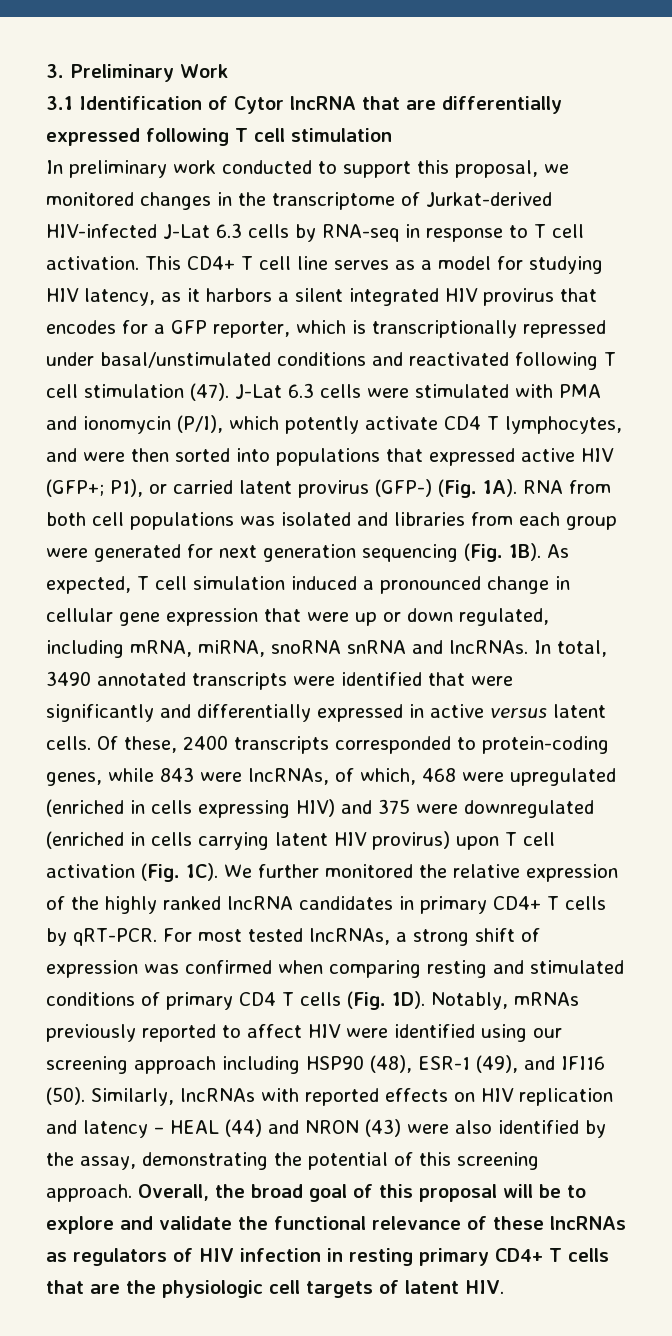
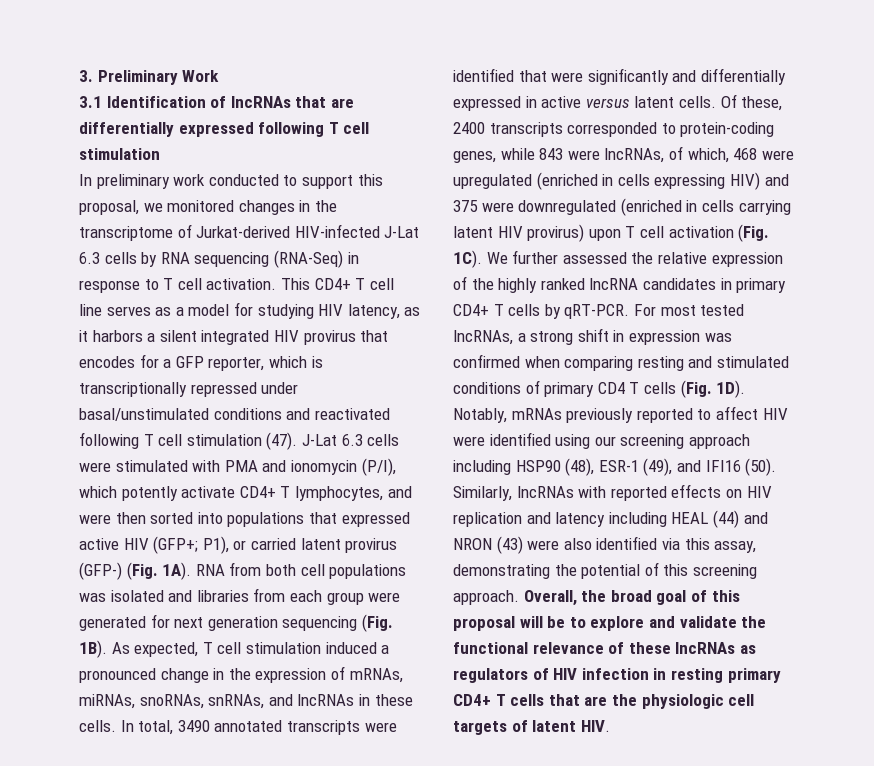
[234,96,356,114] Cytor lncRNA -> [230,96,291,108] lncRNAs
[322,224,399,242] RNA-seq -> [160,250,343,268] RNA sequencing (RNA-Seq)
[444,416,481,430] CD4 -> [239,486,276,498] CD4+
[193,576,285,590] simulation -> [245,642,321,654] stimulation
[46,608,549,626] [46,640,528,658] cellular gene expression that were up or down regulated, including mRNA, miRNA, snoRNA snRNA and lncRNAs. -> [228,666,403,683] [79,694,413,709] [79,720,116,732] the expression of mRNAs, miRNAs, snoRNAs, snRNAs, and lncRNAs in these cells.
[324,864,413,878] monitored -> [562,252,627,264] assessed
[520,928,540,942] of -> [613,330,625,342] in
[154,1127,164,1134] – -> [608,512,667,527] including
[585,1120,606,1138] [46,1152,74,1166] by the -> [661,538,710,550] via this

